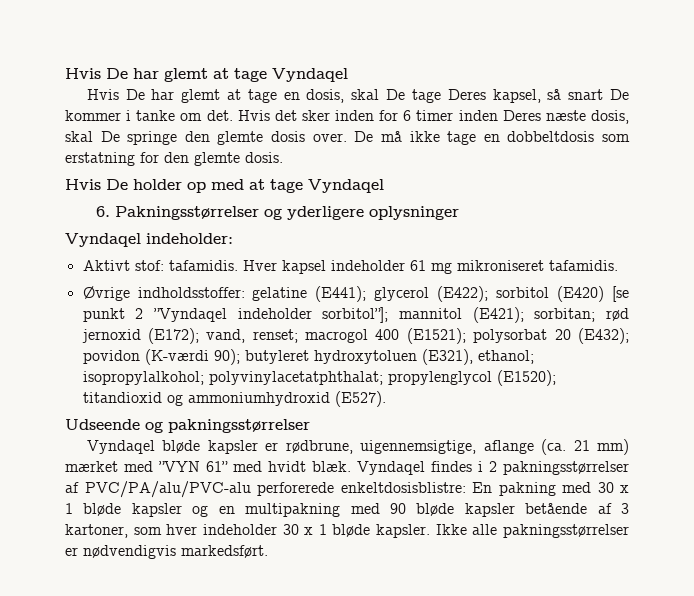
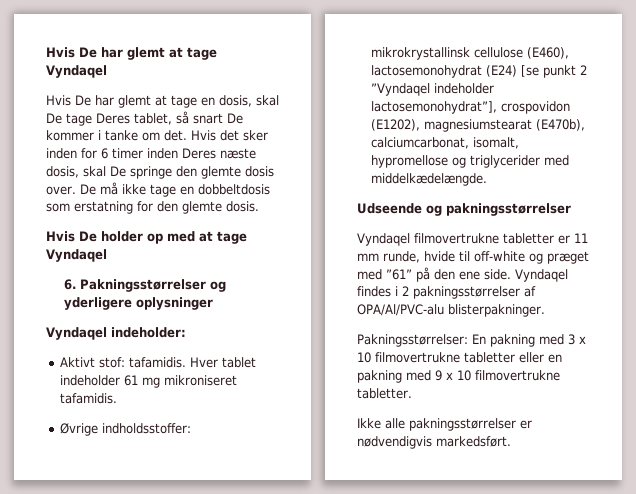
[492,89,541,103] kapsel, -> [134,113,172,125] tablet,
[281,260,326,274] kapsel -> [222,357,257,368] tablet
[252,286,605,302] gelatine (E441); glycerol (E422); sorbitol (E420) -> [371,47,570,60] [371,65,518,78] mikrokrystallinsk cellulose (E460), lactosemonohydrat (E24)
[322,307,629,323] [81,328,629,344] [82,349,534,365] [82,370,556,386] [82,391,386,407] [65,419,310,433] [86,439,629,455] [65,461,351,473] sorbitol”]; mannitol (E421); sorbitan; rød jernoxid (E172); vand, renset; macrogol 400 (E1521); polysorbat 20 (E432); povidon (K-værdi 90); butyleret hydroxytoluen (E321), ethanol; isopropylalkohol; polyvinylacetatphthalat; propylenglycol (E1520); titandioxid og ammoniumhydroxid (E527). // Udseende og pakningsstørrelser // Vyndaqel bløde kapsler er rødbrune, uigennemsigtige, aflange (ca. 21 mm) mærket med ”VYN 61” med hvidt blæk. -> [371,101,571,114] [371,119,586,132] [371,137,520,149] [371,155,570,168] [371,173,488,186] [357,203,571,216] [357,233,588,246] [357,251,589,264] [357,267,511,282] lactosemonohydrat”], crospovidon (E1202), magnesiumstearat (E470b), calciumcarbonat, isomalt, hypromellose og triglycerider med middelkædelængde. // Udseende og pakningsstørrelser // Vyndaqel filmovertrukne tabletter er 11 mm runde, hvide til off-white og præget med ”61” på den ene side.
[84,481,629,498] [65,503,629,517] [65,524,431,538] PVC/PA/alu/PVC-alu perforerede enkeltdosisblistre: En pakning med 30 x 1 bløde kapsler og en multipakning med 90 bløde kapsler betående af 3 kartoner, som hver indeholder 30 x 1 bløde kapsler. -> [357,304,545,317] [357,334,586,347] [357,352,562,363] [357,370,560,383] [357,388,412,399] OPA/Al/PVC-alu blisterpakninger. // Pakningsstørrelser: En pakning med 3 x 10 filmovertrukne tabletter eller en pakning med 9 x 10 filmovertrukne tabletter. //

